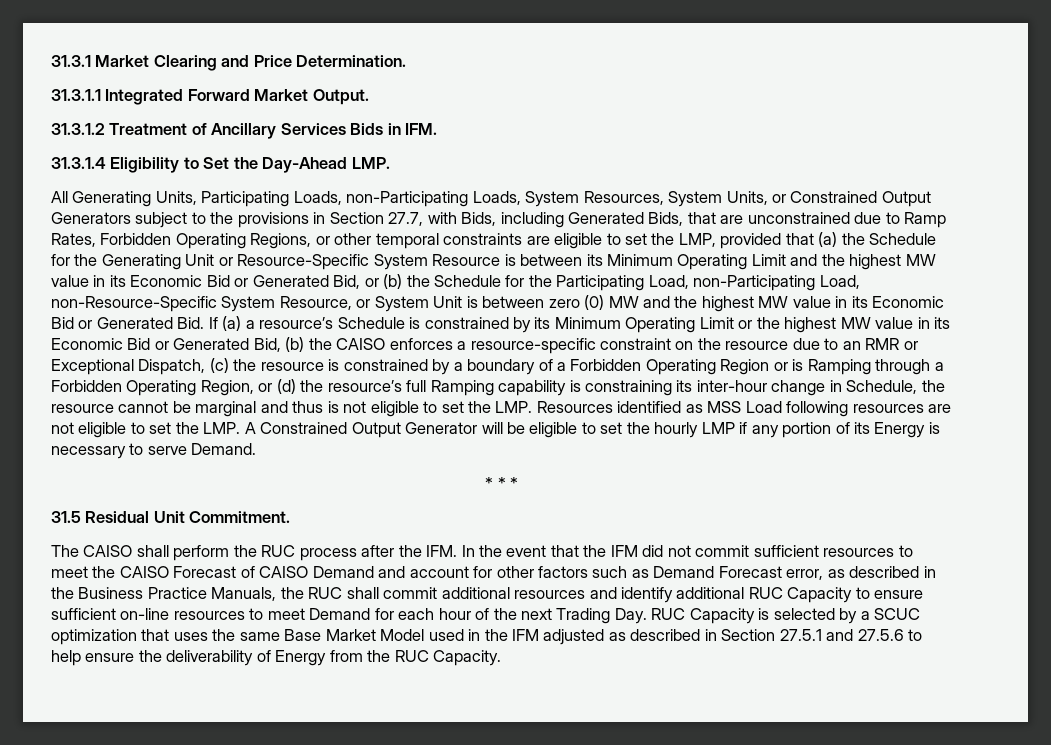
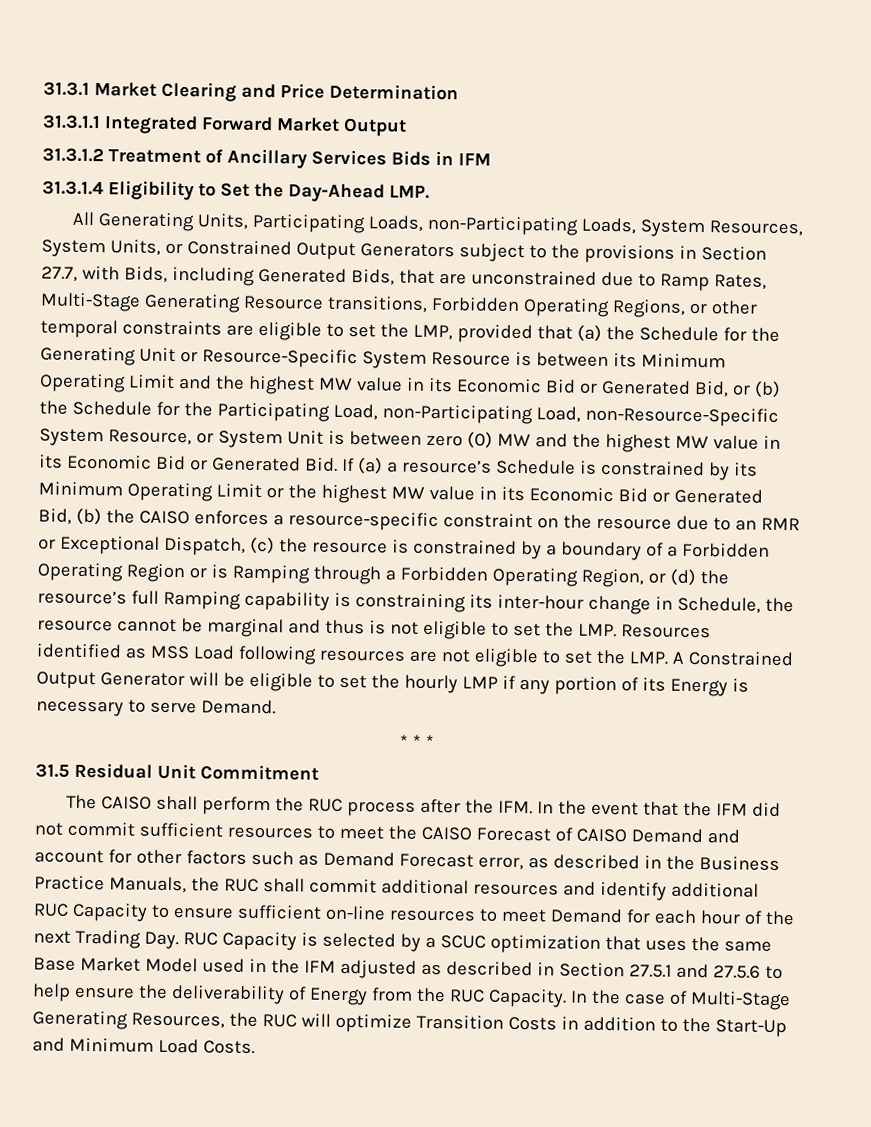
[296,55,407,67] Determination. -> [328,83,459,101] Determination
[312,89,369,105] Output. -> [342,117,407,137] Output
[405,123,438,135] IFM. -> [457,153,491,166] IFM
(96, 240) none -> [40,292,428,313] Multi-Stage Generating Resource transitions,
[189,511,291,523] Commitment. -> [199,764,319,781] Commitment
(502, 658) none -> [569,989,791,1011] [32,1010,787,1038] [32,1037,255,1054] In the case of Multi-Stage Generating Resources, the RUC will optimize Transition Costs in addition to the Start-Up and Minimum Load Costs.

